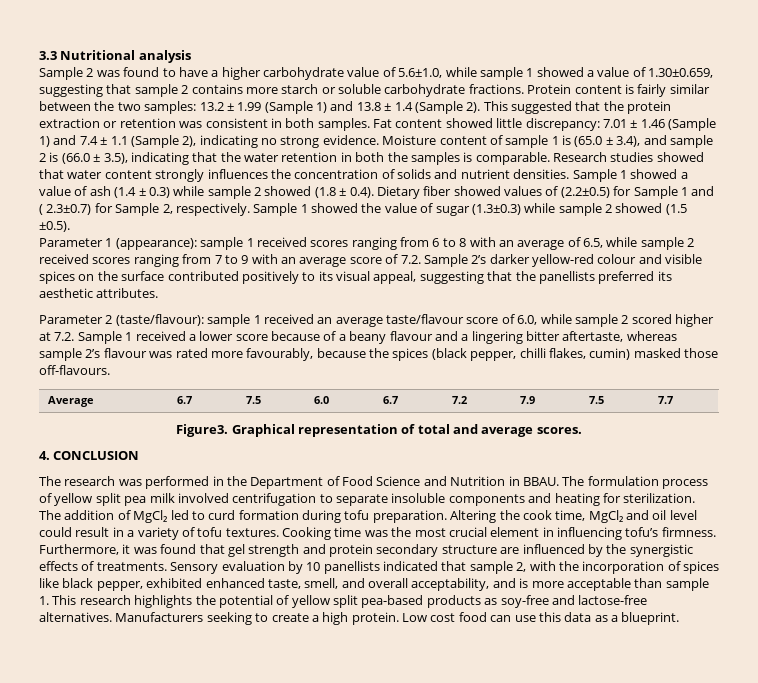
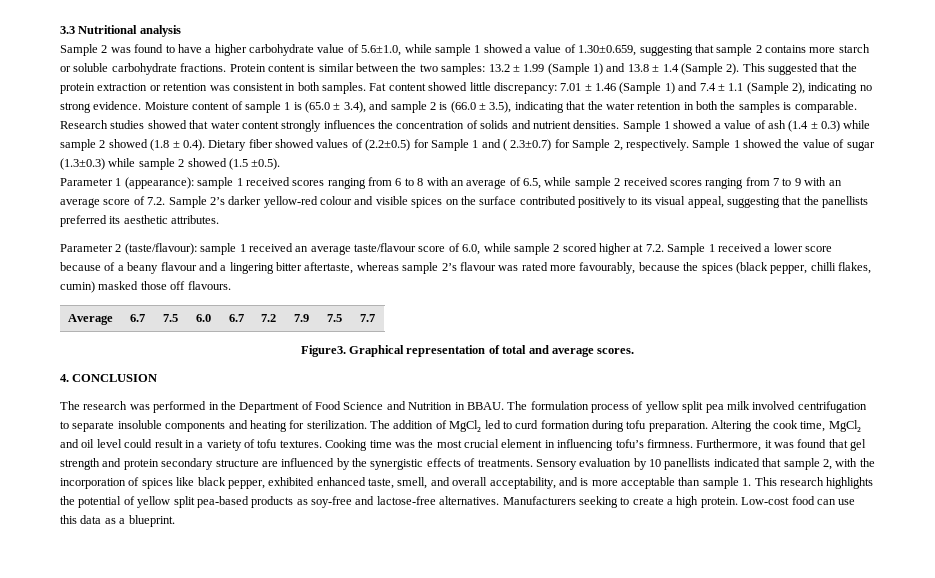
[637,84,667,97] fairly -> (316, 68) none
[39,365,110,375] off-flavours. -> [170,281,231,290] off flavours.
[402,613,456,622] Low cost -> [741,497,790,505] Low-cost

